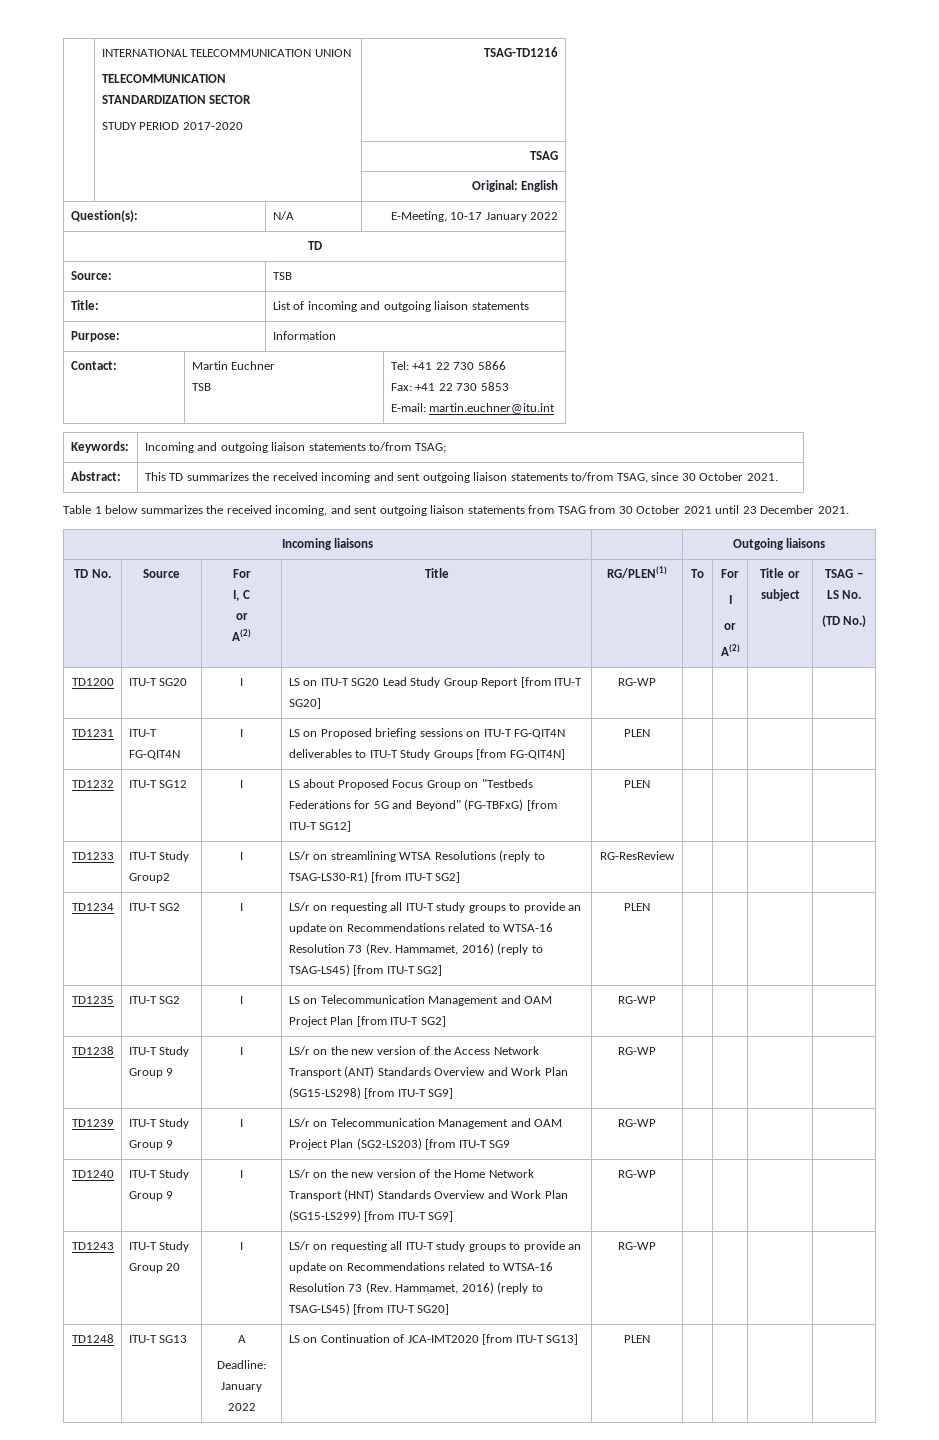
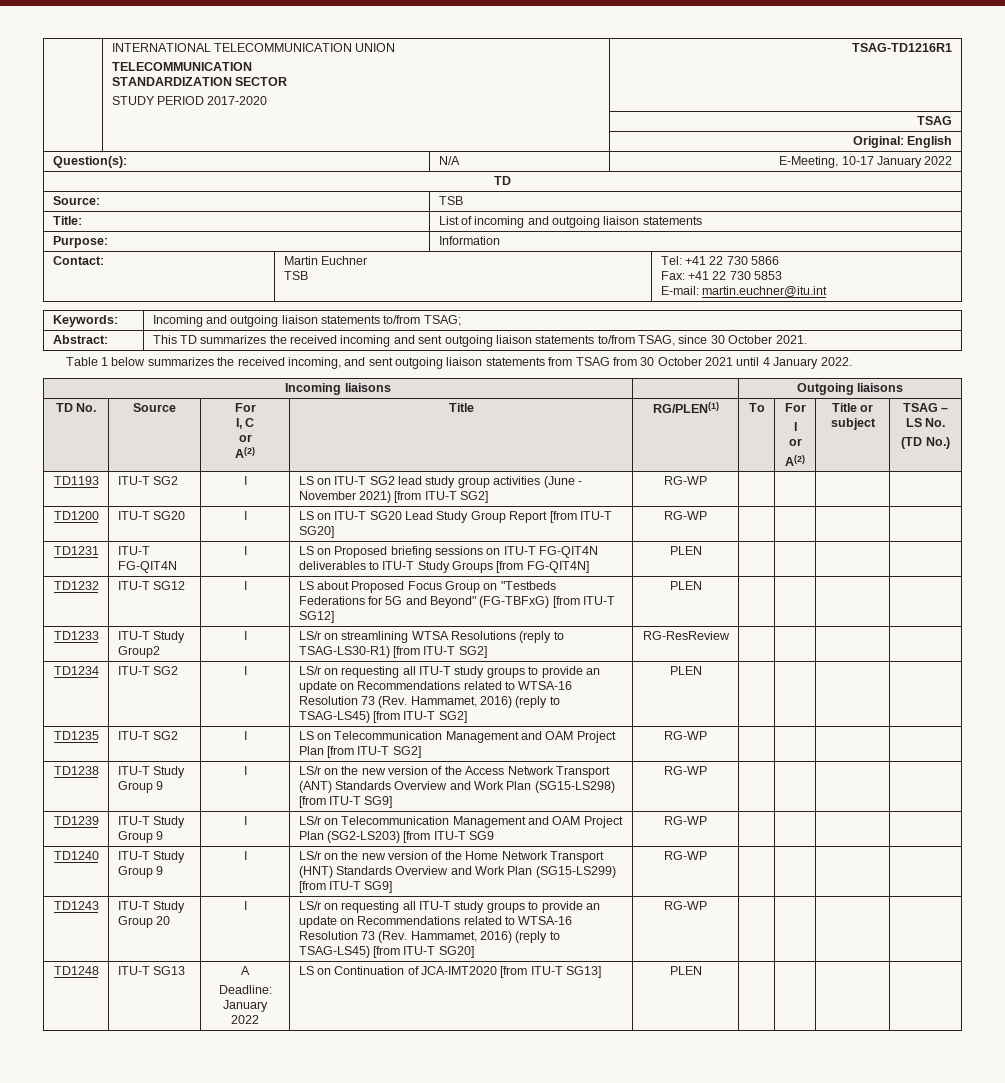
[484,47,559,57] TSAG-TD1216 -> [852,43,953,52] TSAG-TD1216R1
[742,505,849,514] 23 December 2021. -> [762,357,852,369] 4 January 2022.
(867, 621) none -> [53,476,99,485] [117,476,178,485] [243,476,247,485] [298,476,582,488] [298,491,489,503] [663,476,707,485] // TD1193 | ITU-T SG2 | I | LS on ITU-T SG2 lead study group activities (June - November 2021) [from ITU-T SG2] | RG-WP | | | |

